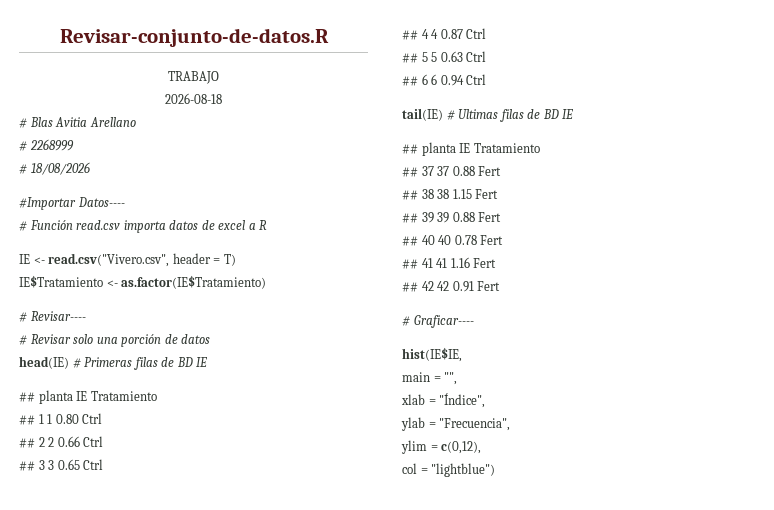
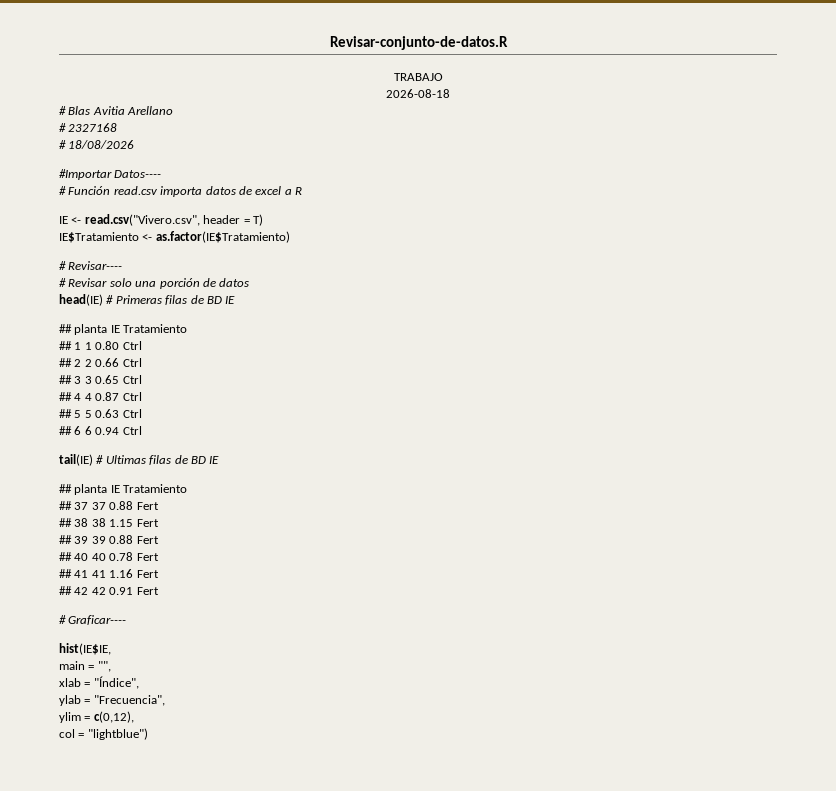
[29,139,74,151] 2268999 -> [68,123,118,132] 2327168

